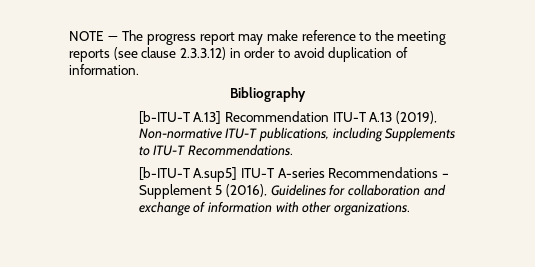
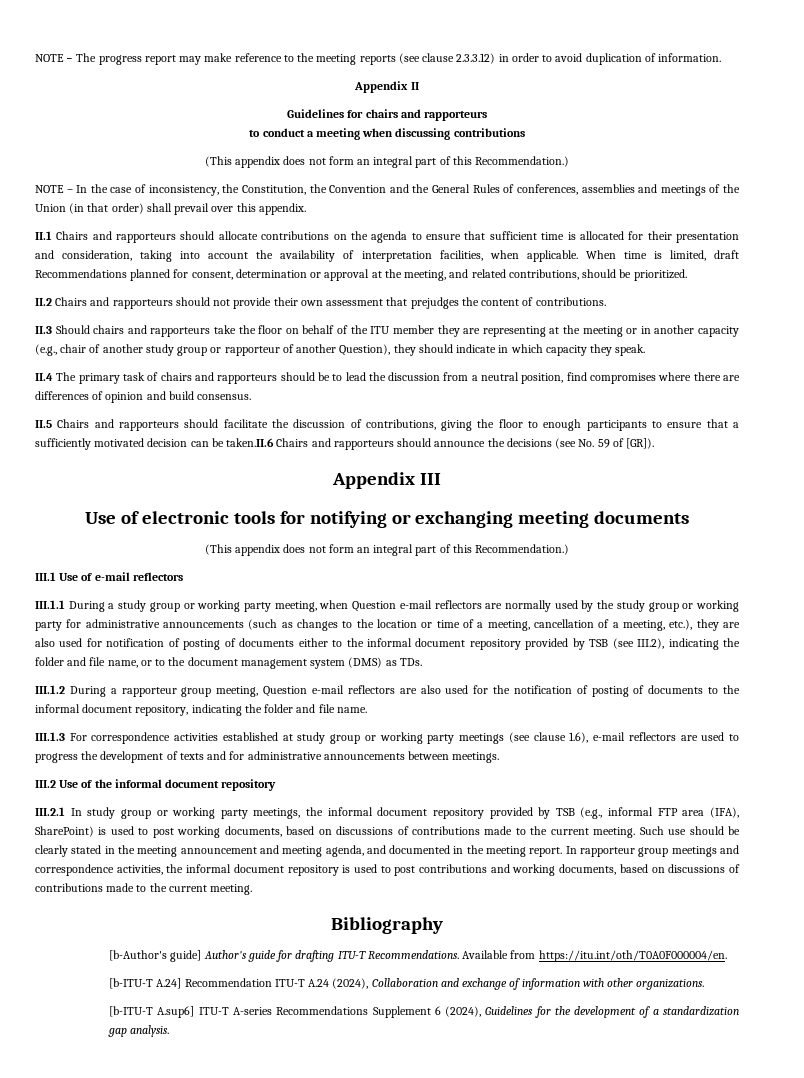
[230,87,306,102] [138,111,222,124] Bibliography // [b-ITU-T A.13] -> [354,81,419,93] [287,109,487,121] [249,128,525,140] [204,156,570,168] [35,184,741,196] [35,203,306,215] [35,231,739,243] [35,250,739,262] [35,269,687,281] [35,297,606,309] [35,325,739,337] [35,344,646,356] [35,372,741,384] [35,391,252,403] [35,419,739,431] [35,438,655,450] [332,472,441,489] [84,511,690,528] [204,544,570,556] [35,572,183,581] [35,600,739,612] [35,619,740,631] [35,638,741,650] [35,657,422,669] [35,685,741,697] [35,704,367,716] [35,732,739,744] [35,751,500,763] [35,779,277,791] [35,807,740,819] [35,826,741,838] [35,845,739,857] [35,864,741,876] [35,883,253,895] [331,917,443,934] [109,950,727,962] [109,978,182,989] Appendix II // Guidelines for chairs and rapporteurs // to conduct a meeting when discussing contributions // (This appendix does not form an integral part of this Recommendation.) // NOTE – In the case of inconsistency, the Constitution, the Convention and the General Rules of conferences, assemblies and meetings of the Union (in that order) shall prevail over this appendix. // II.1 Chairs and rapporteurs should allocate contributions on the agenda to ensure that sufficient time is allocated for their presentation and consideration, taking into account the availability of interpretation facilities, when applicable. When time is limited, draft Recommendations planned for consent, determination or approval at the meeting, and related contributions, should be prioritized. // II.2 Chairs and rapporteurs should not provide their own assessment that prejudges the content of contributions. // II.3 Should chairs and rapporteurs take the floor on behalf of the ITU member they are representing at the meeting or in another capacity (e.g., chair of another study group or rapporteur of another Question), they should indicate in which capacity they speak. // II.4 The primary task of chairs and rapporteurs should be to lead the discussion from a neutral position, find compromises where there are differences of opinion and build consensus. // II.5 Chairs and rapporteurs should facilitate the discussion of contributions, giving the floor to enough participants to ensure that a sufficiently motivated decision can be taken.II.6 Chairs and rapporteurs should announce the decisions (see No. 59 of [GR]). // Appendix III // Use of electronic tools for notifying or exchanging meeting documents // (This appendix does not form an integral part of this Recommendation.) // III.1 Use of e-mail reflectors // III.1.1 During a study group or working party meeting, when Question e-mail reflectors are normally used by the study group or working party for administrative announcements (such as changes to the location or time of a meeting, cancellation of a meeting, etc.), they are also used for notification of posting of documents either to the informal document repository provided by TSB (see III.2), indicating the folder and file name, or to the document management system (DMS) as TDs. // III.1.2 During a rapporteur group meeting, Question e-mail reflectors are also used for the notification of posting of documents to the informal document repository, indicating the folder and file name. // III.1.3 For correspondence activities established at study group or working party meetings (see clause 1.6), e-mail reflectors are used to progress the development of texts and for administrative announcements between meetings. // III.2 Use of the informal document repository // III.2.1 In study group or working party meetings, the informal document repository provided by TSB (e.g., informal FTP area (IFA), SharePoint) is used to post working documents, based on discussions of contributions made to the current meeting. Such use should be clearly stated in the meeting announcement and meeting agenda, and documented in the meeting report. In rapporteur group meetings and correspondence activities, the informal document repository is used to post contributions and working documents, based on discussions of contributions made to the current meeting. // Bibliography // [b-Author's guide] Author's guide for drafting ITU-T Recommendations. Available from https://itu.int/oth/T0A0F000004/en. // [b-ITU-T A.24]
[369,111,438,124] [138,127,456,142] [138,144,294,156] [138,167,450,182] [138,184,421,199] A.13 (2019), Non-normative ITU-T publications, including Supplements to ITU-T Recommendations. // [b-ITU-T A.sup5] ITU-T A-series Recommendations – Supplement 5 (2016), Guidelines for collaboration -> [308,978,438,989] A.24 (2024), Collaboration
(411, 209) none -> [109,1006,740,1018] [108,1025,170,1037] // [b-ITU-T A.sup6] ITU-T A-series Recommendations Supplement 6 (2024), Guidelines for the development of a standardization gap analysis.

